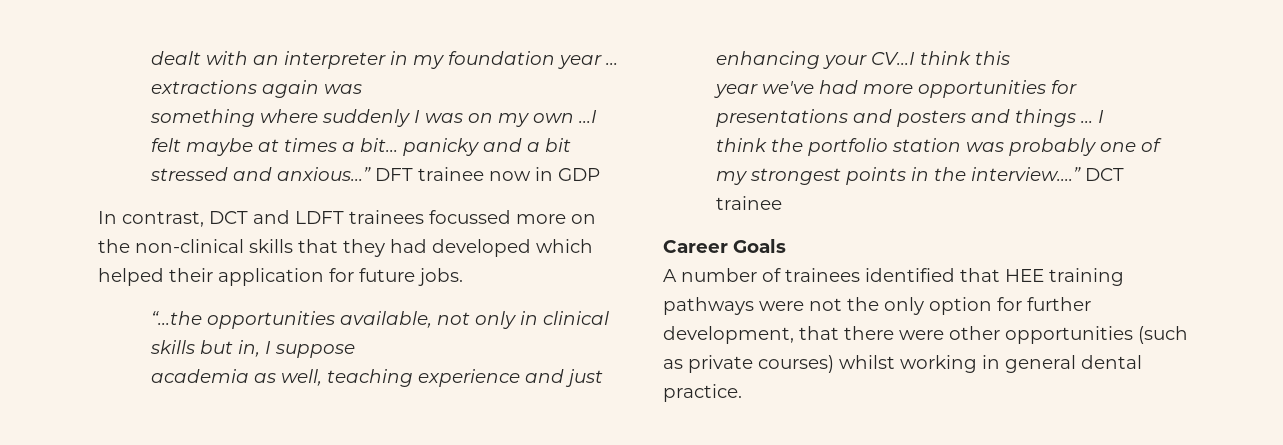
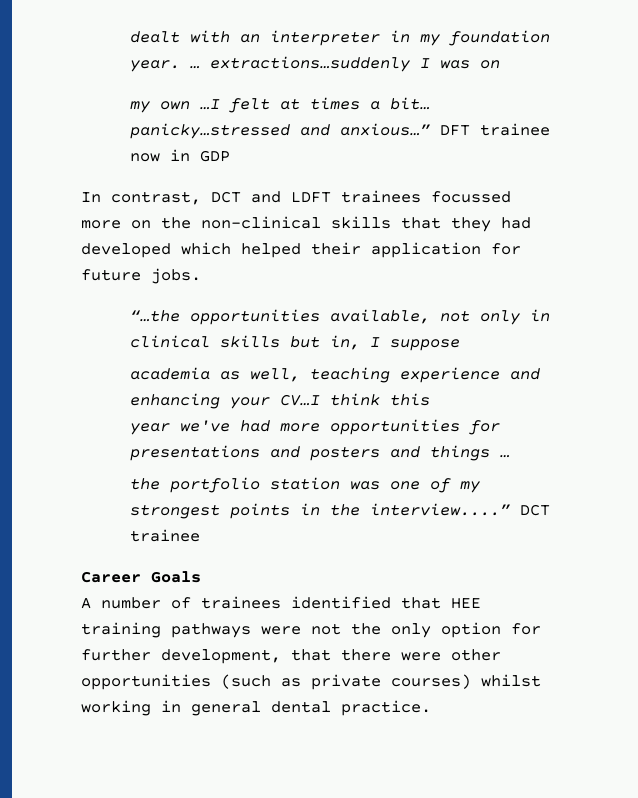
[557,55,618,69] [150,80,362,98] [149,109,410,127] year … extractions again was // something where suddenly -> [130,56,411,72] year. … extractions…suddenly
(493, 118) none -> (501, 64) //
[185,138,253,156] maybe -> (271, 105) none
[402,138,571,156] [149,167,228,181] panicky and a bit stressed -> [130,123,291,139] panicky…stressed
[564,369,603,387] just -> (541, 374) none
[1097,110,1104,123] [715,138,767,152] I // think -> (511, 456) //
[1008,138,1096,156] probably -> (381, 485) none

